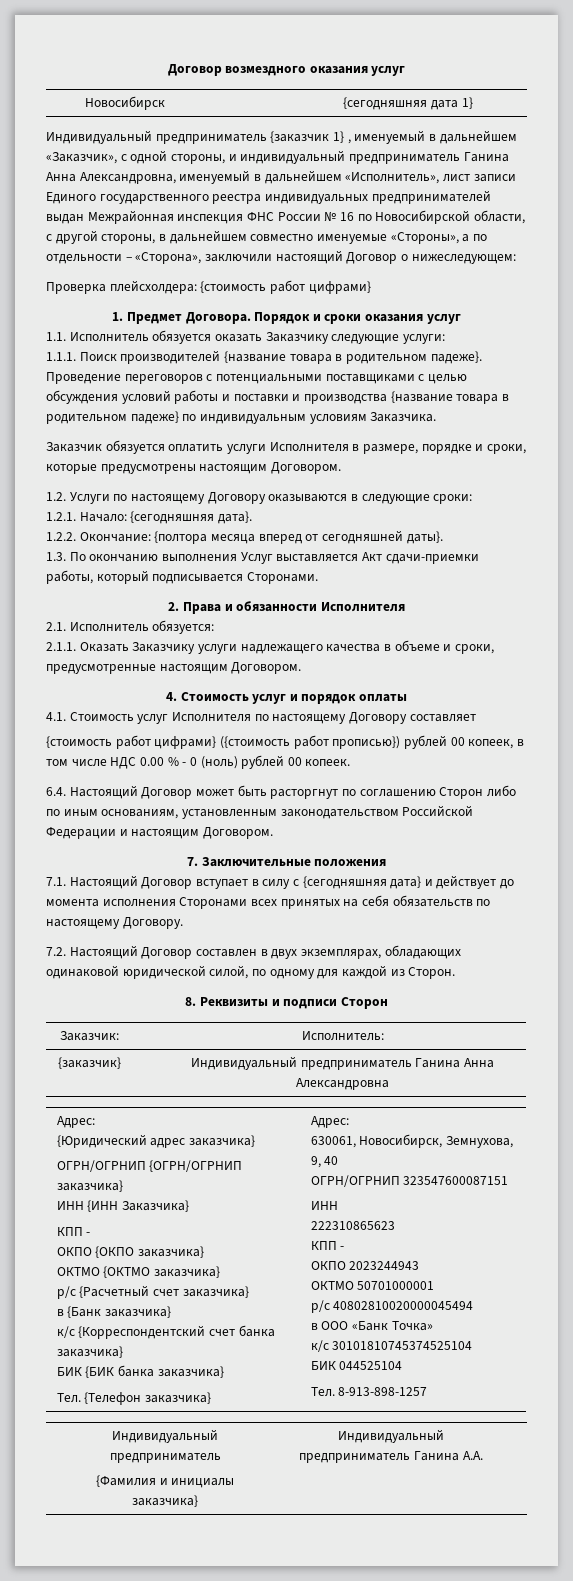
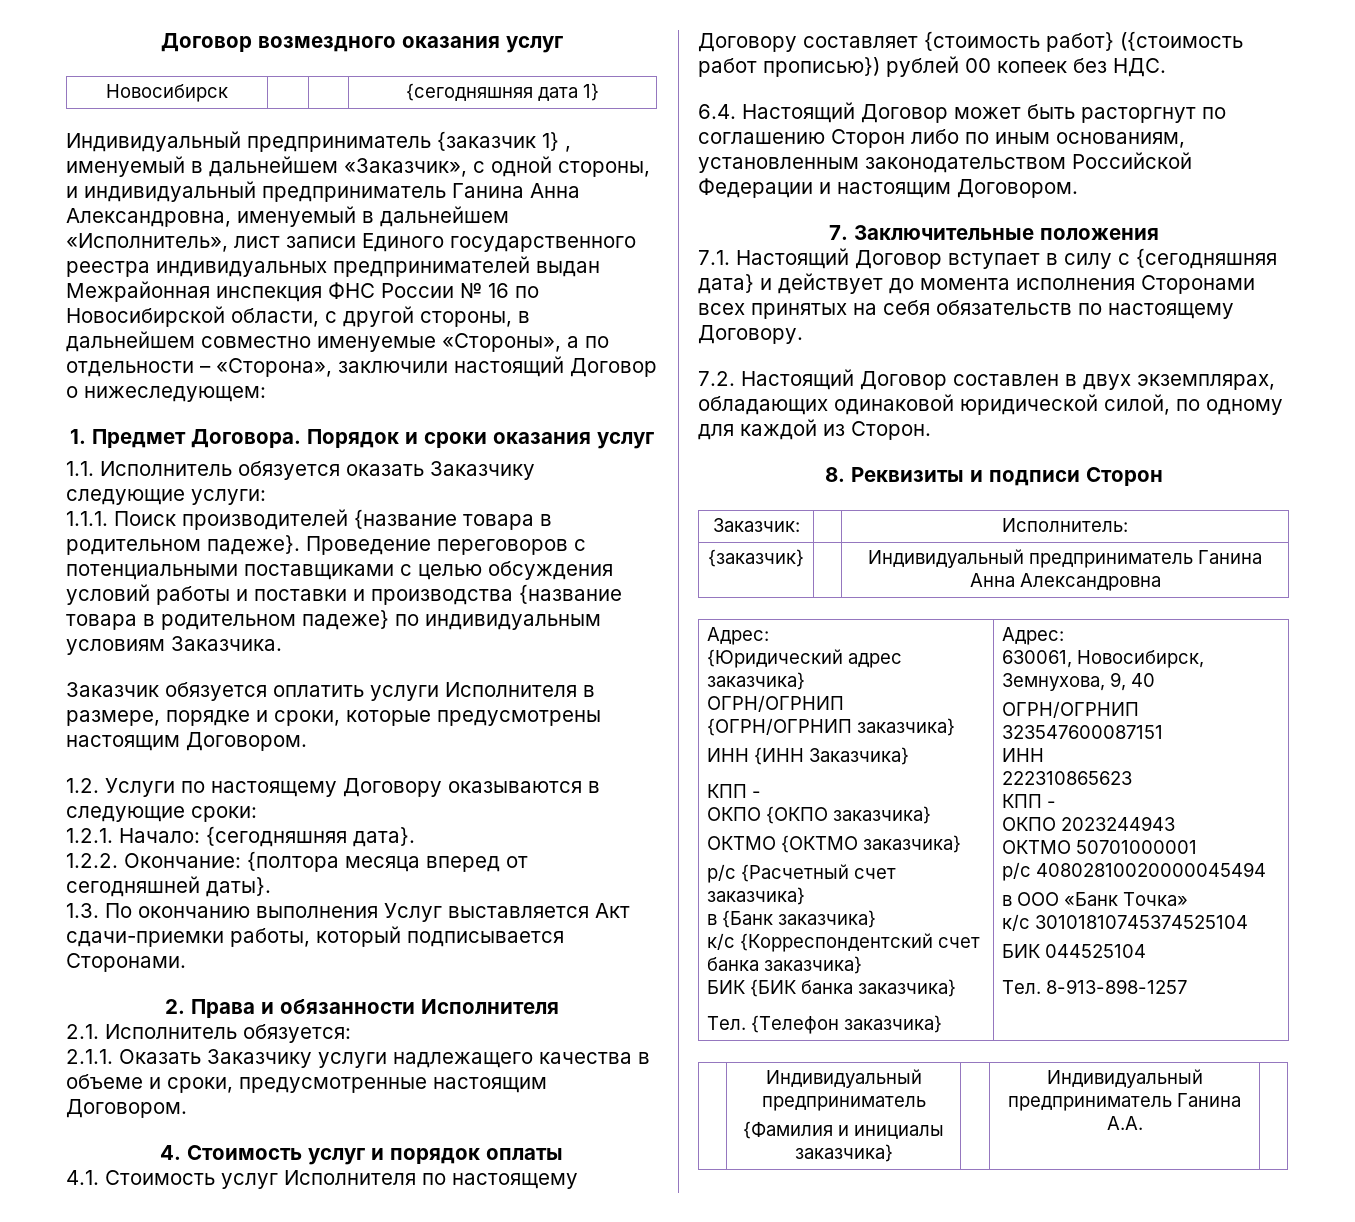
[46,280,371,294] // Проверка плейсхолдера: {стоимость работ цифрами} -> (266, 394) none
[46,735,217,749] // {стоимость работ цифрами} -> [924,31,1114,52] {стоимость работ}
[468,739,524,749] [46,755,351,769] копеек, в том числе НДС 0.00 % - 0 (ноль) рублей 00 копеек. -> [997,58,1166,77] копеек без НДС.

